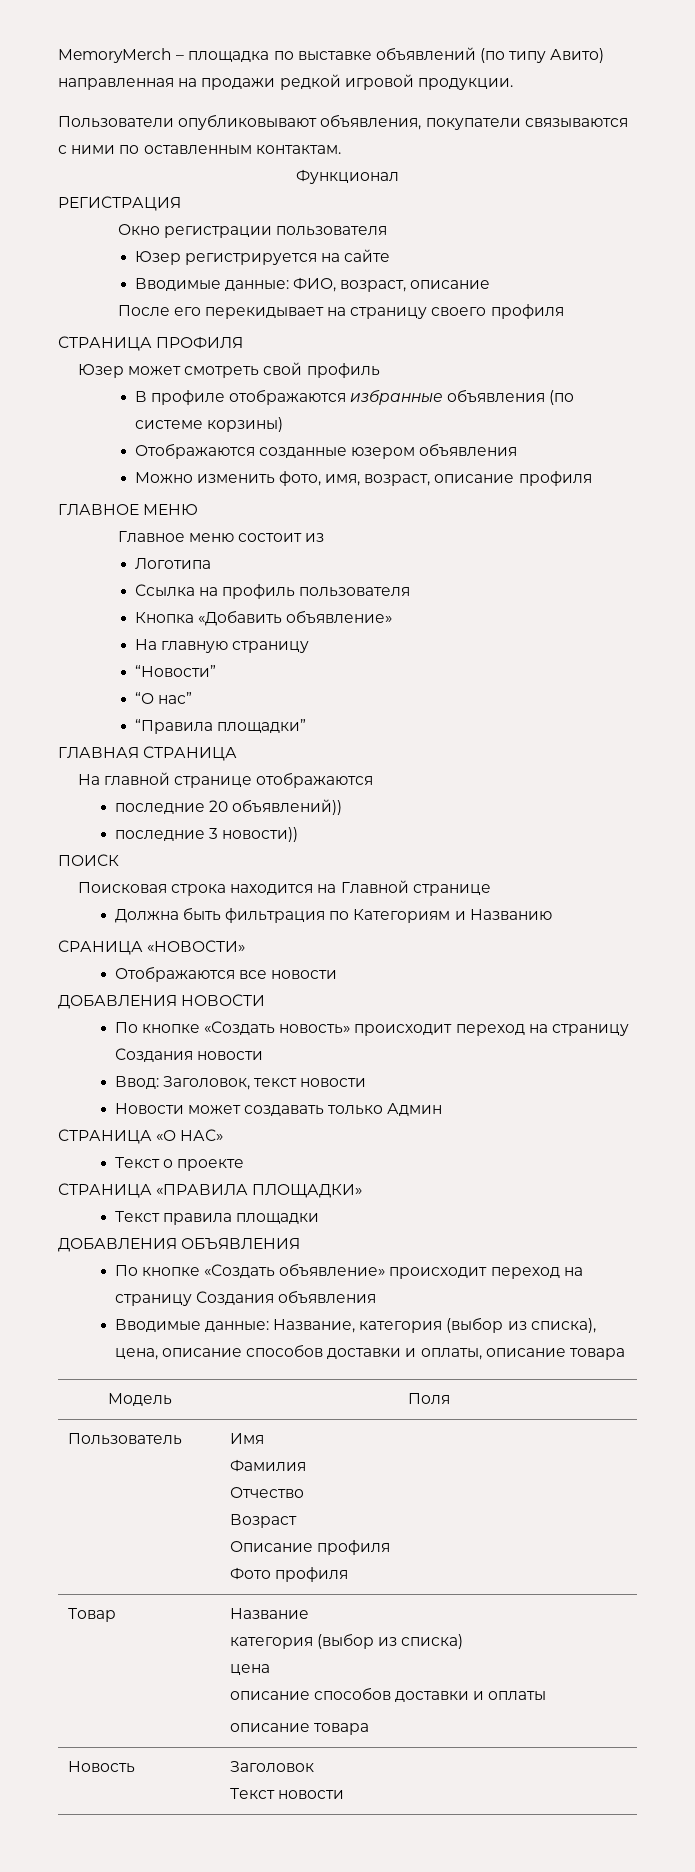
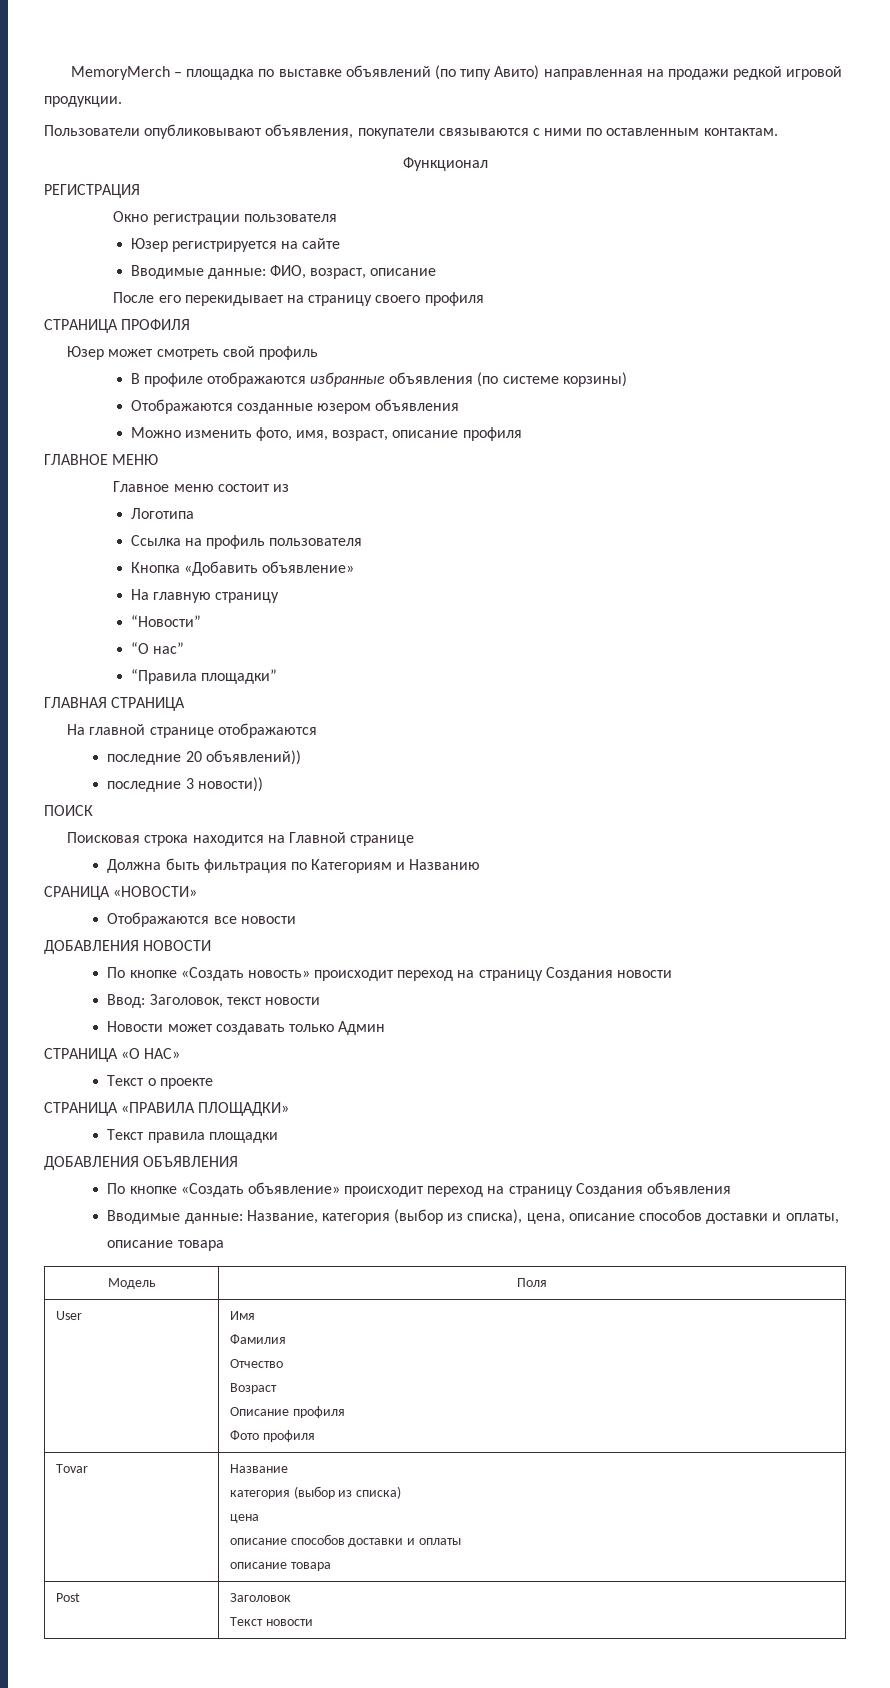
[67,1433,182,1445] Пользователь -> [55,1311,82,1320] User
[67,1608,116,1622] Товар -> [55,1464,88,1473] Tovar
[67,1761,135,1773] Новость -> [55,1593,80,1602] Post

